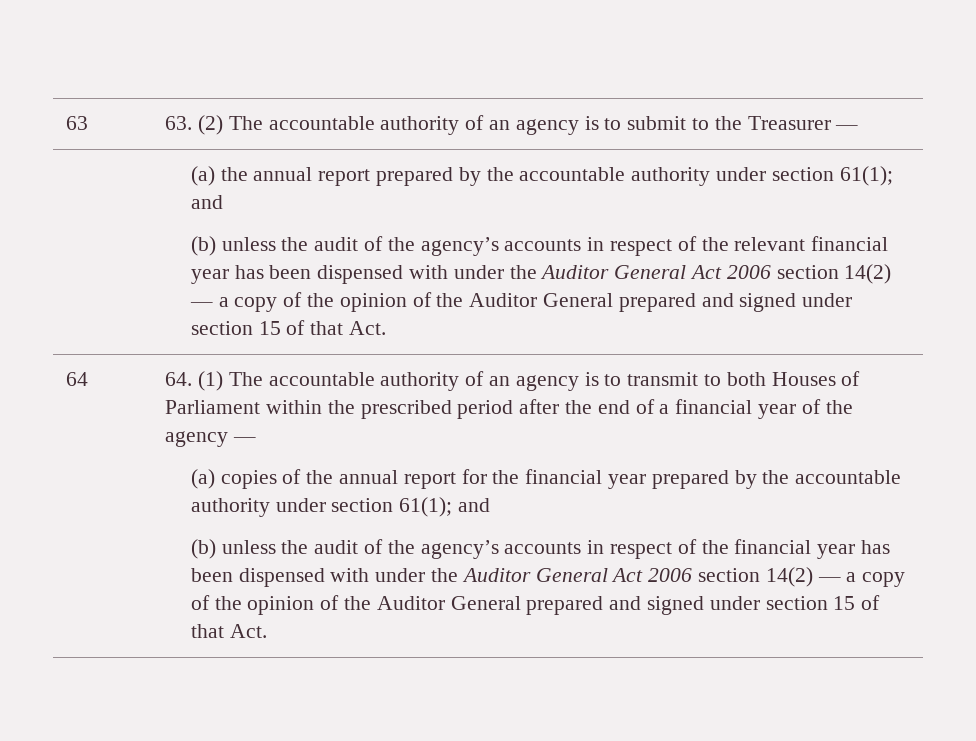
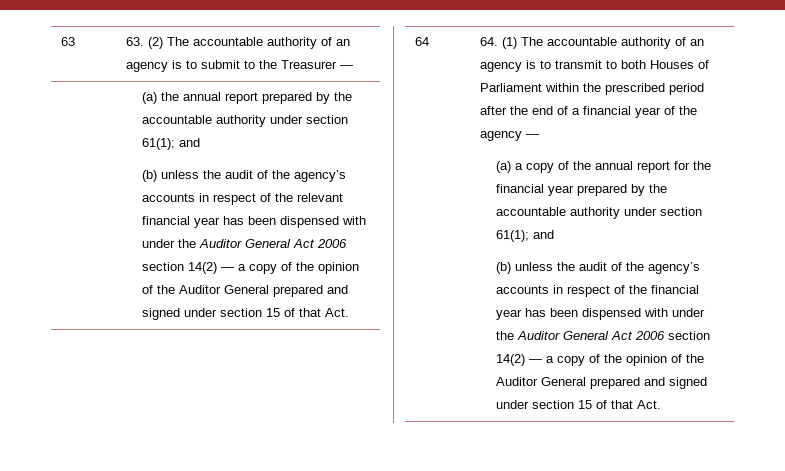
[220,470,277,489] copies -> [514,163,554,173] a copy

